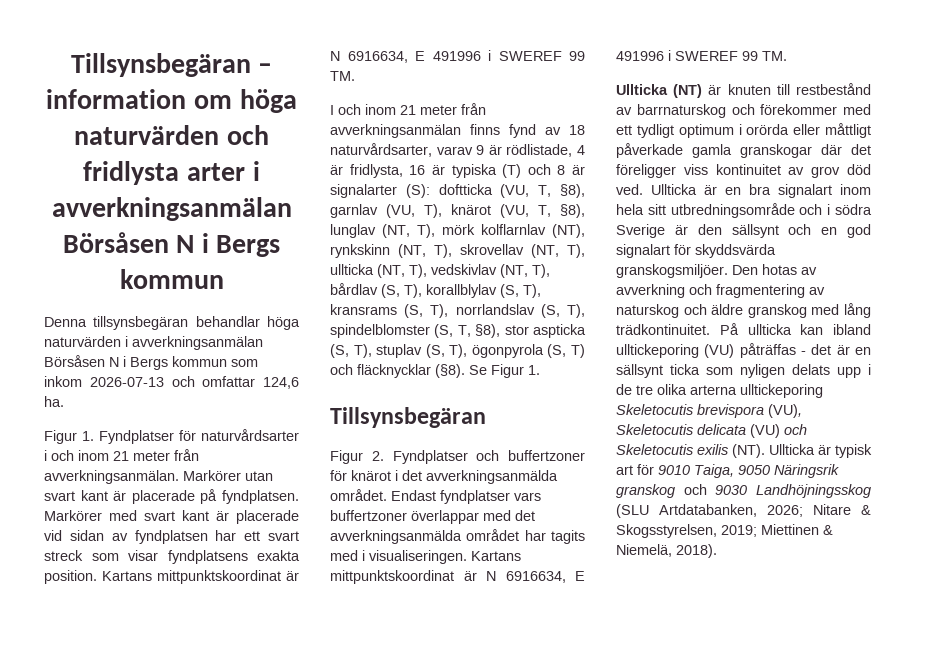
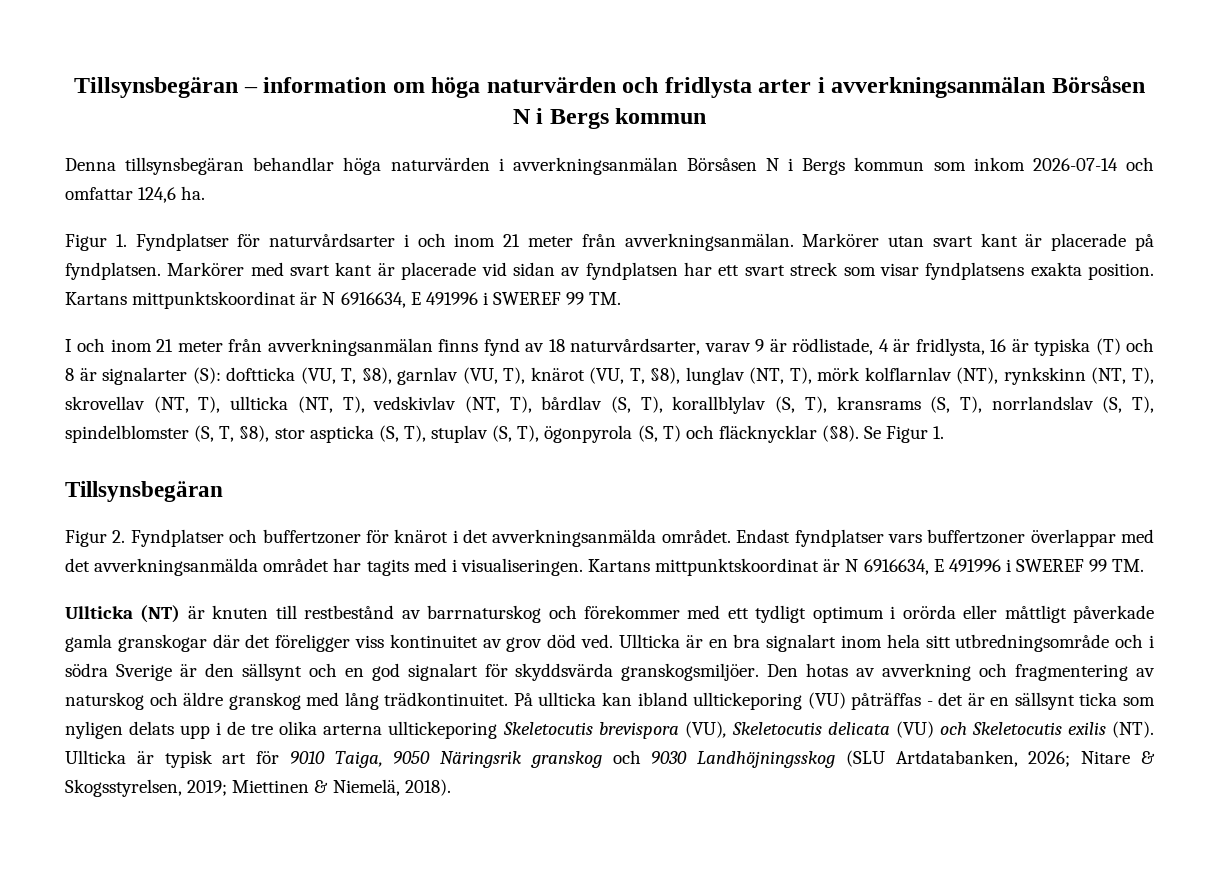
[89,377,164,387] 2026-07-13 -> [1032,158,1118,171] 2026-07-14

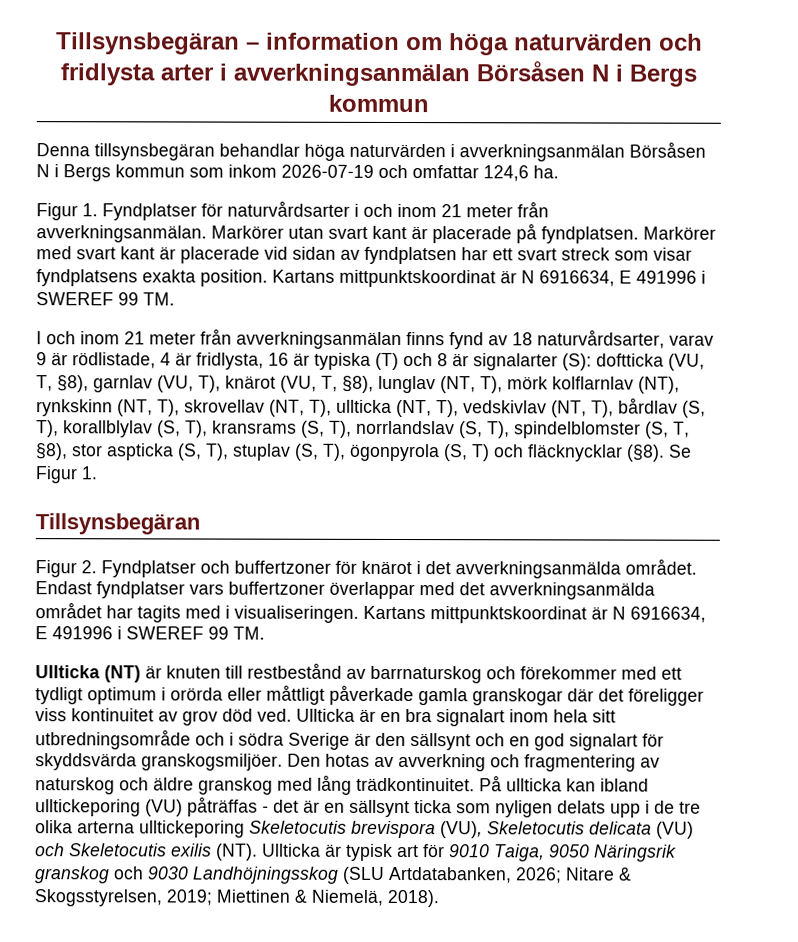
[1032,158,1118,171] 2026-07-14 -> [281,164,374,178] 2026-07-19

